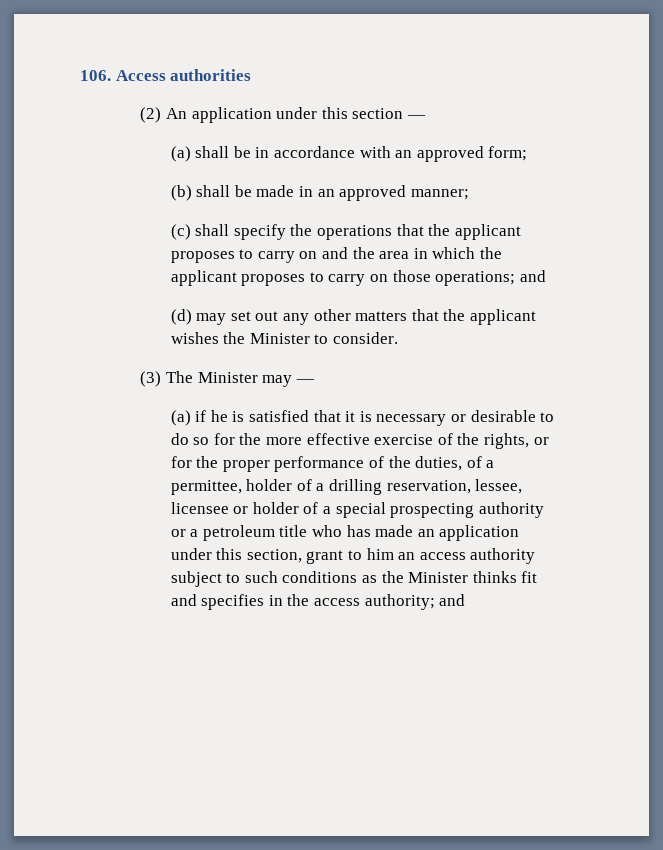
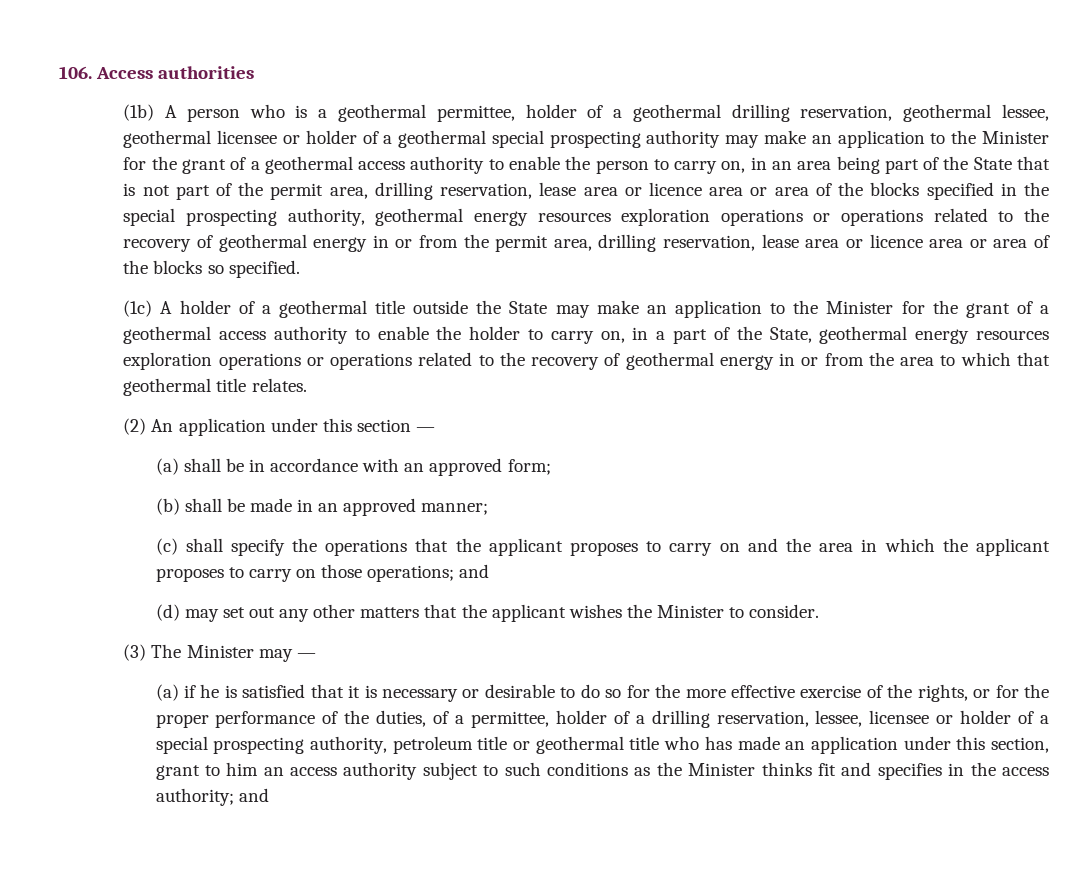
(252, 75) none -> [123,104,1049,122] [123,130,1049,148] [123,156,1050,174] [123,182,1049,200] [123,208,1050,226] [123,234,1050,252] [123,260,300,278] [123,300,1049,318] [123,326,1049,344] [123,352,1051,370] [123,378,307,396] // (1b) A person who is a geothermal permittee, holder of a geothermal drilling reservation, geothermal lessee, geothermal licensee or holder of a geothermal special prospecting authority may make an application to the Minister for the grant of a geothermal access authority to enable the person to carry on, in an area being part of the State that is not part of the permit area, drilling reservation, lease area or licence area or area of the blocks specified in the special prospecting authority, geothermal energy resources exploration operations or operations related to the recovery of geothermal energy in or from the permit area, drilling reservation, lease area or licence area or area of the blocks so specified. // (1c) A holder of a geothermal title outside the State may make an application to the Minister for the grant of a geothermal access authority to enable the holder to carry on, in a part of the State, geothermal energy resources exploration operations or operations related to the recovery of geothermal energy in or from the area to which that geothermal title relates.
[478,502,544,518] [170,525,275,541] authority or a petroleum -> [309,736,624,754] authority, petroleum title or geothermal

